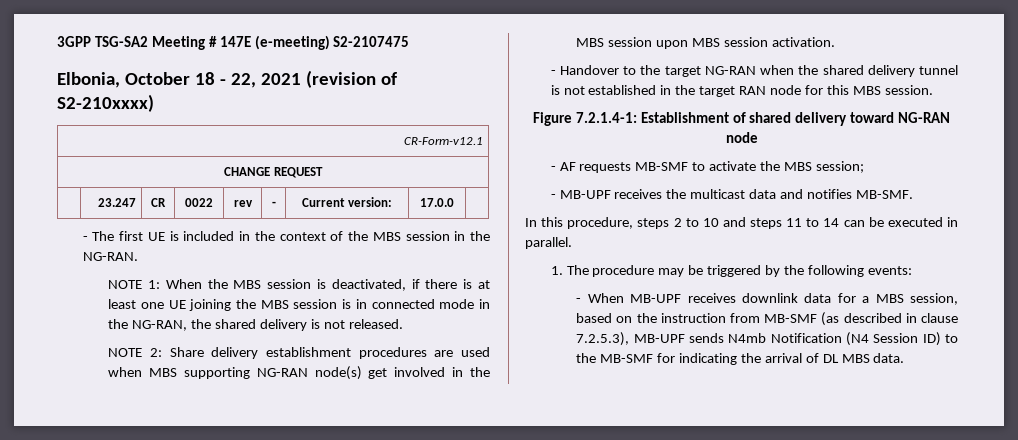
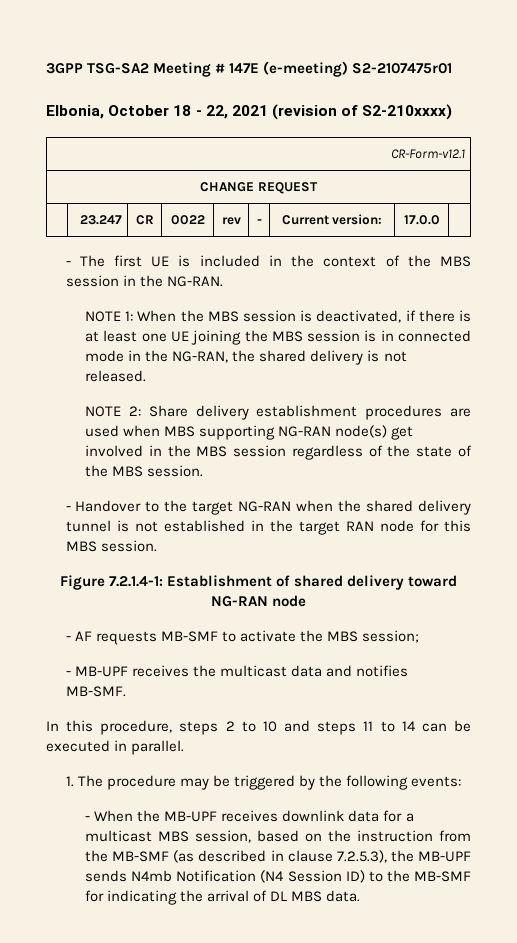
[333,36,410,47] S2-2107475 -> [352,63,453,74] S2-2107475r01
[656,37,835,49] upon MBS session activation. -> [291,445,472,460] [85,465,204,477] regardless of the state of the MBS session.
(624, 298) none -> [137,810,161,822] the
(870, 299) none -> [85,830,153,842] multicast
(761, 318) none -> [85,850,109,862] the
(630, 339) none -> [390,850,414,862] the

